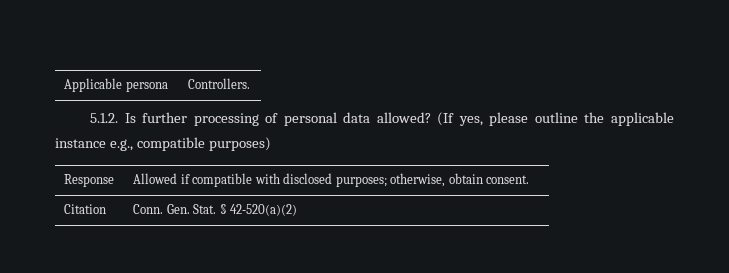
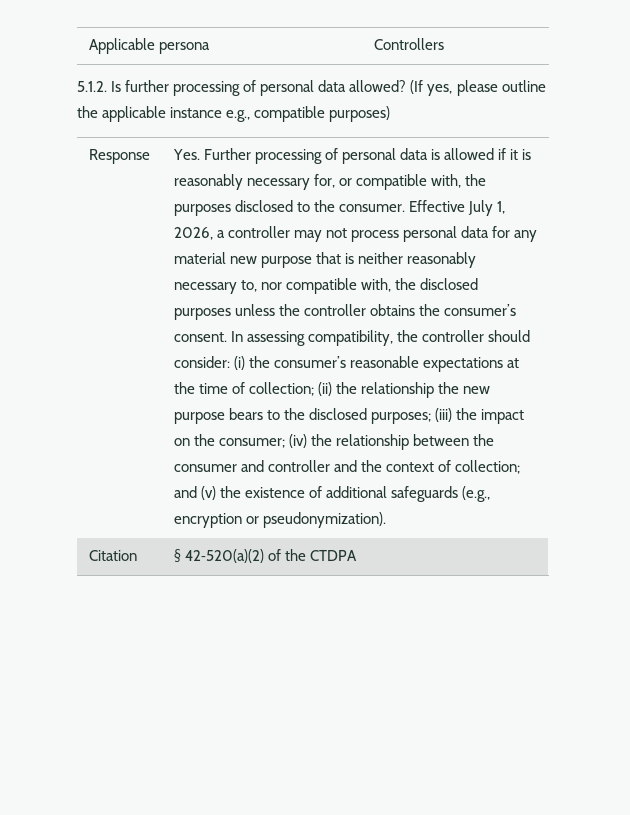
[188,78,251,89] Controllers. -> [373,38,444,50] Controllers
[133,173,530,187] [64,204,107,214] [133,204,298,216] Allowed if compatible with disclosed purposes; otherwise, obtain consent. // Citation | Conn. Gen. Stat. § 42‑520(a)(2) -> [172,148,532,164] [173,174,486,190] [173,200,506,216] [173,226,538,242] [173,252,476,268] [173,278,478,294] [173,304,516,320] [173,330,530,346] [173,356,519,372] [173,382,491,398] [173,408,525,424] [173,434,495,450] [173,460,521,474] [173,486,491,502] [173,512,386,528] [88,550,137,561] [173,549,357,563] Yes. Further processing of personal data is allowed if it is reasonably necessary for, or compatible with, the purposes disclosed to the consumer. Effective July 1, 2026, a controller may not process personal data for any material new purpose that is neither reasonably necessary to, nor compatible with, the disclosed purposes unless the controller obtains the consumer’s consent. In assessing compatibility, the controller should consider: (i) the consumer’s reasonable expectations at the time of collection; (ii) the relationship the new purpose bears to the disclosed purposes; (iii) the impact on the consumer; (iv) the relationship between the consumer and controller and the context of collection; and (v) the existence of additional safeguards (e.g., encryption or pseudonymization). // Citation | § 42‑520(a)(2) of the CTDPA

